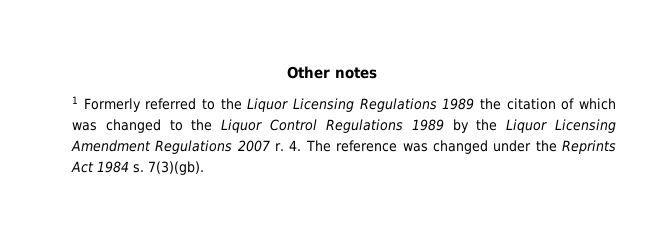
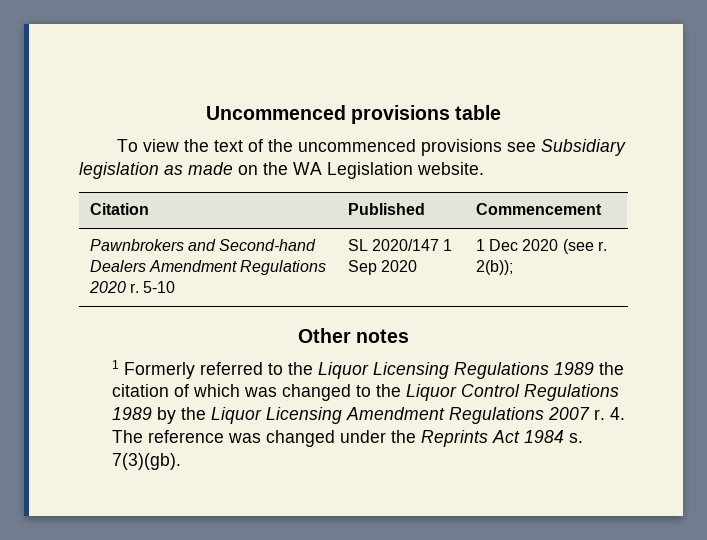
(287, 72) none -> [205,105,502,124] [116,139,626,156] [79,162,484,179] [89,203,149,215] [347,203,425,215] [475,203,602,215] [89,239,317,251] [89,260,327,275] [88,281,176,293] [347,239,453,251] [347,260,417,275] [475,239,607,254] [475,260,513,275] Uncommenced provisions table // To view the text of the uncommenced provisions see Subsidiary legislation as made on the WA Legislation website. // Citation | Published | Commencement // Pawnbrokers and Second-hand Dealers Amendment Regulations 2020 r. 5-10 | SL 2020/147 1 Sep 2020 | 1 Dec 2020 (see r. 2(b)); //

